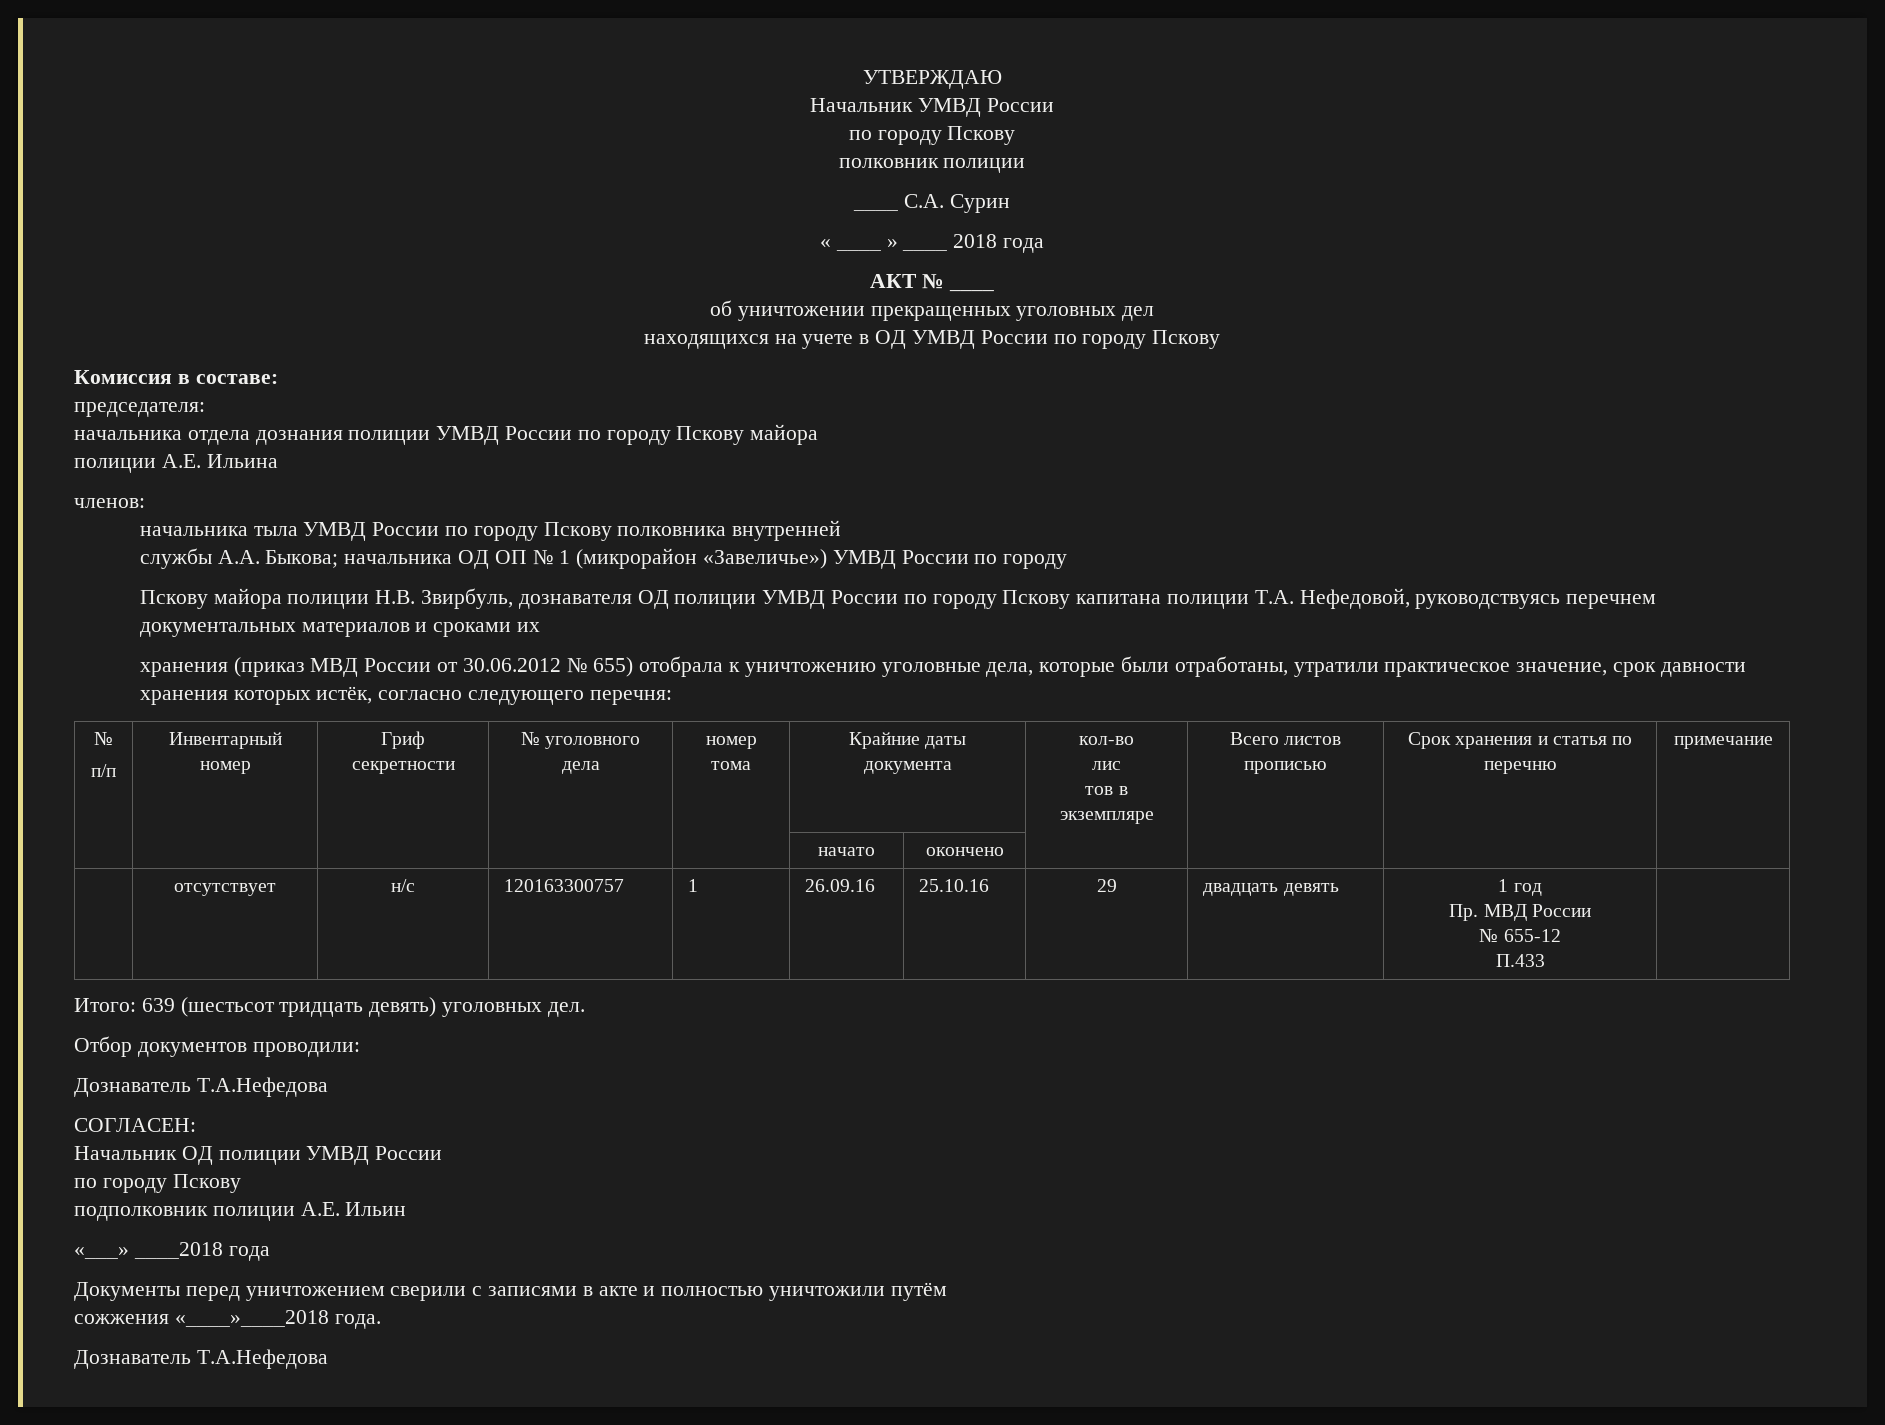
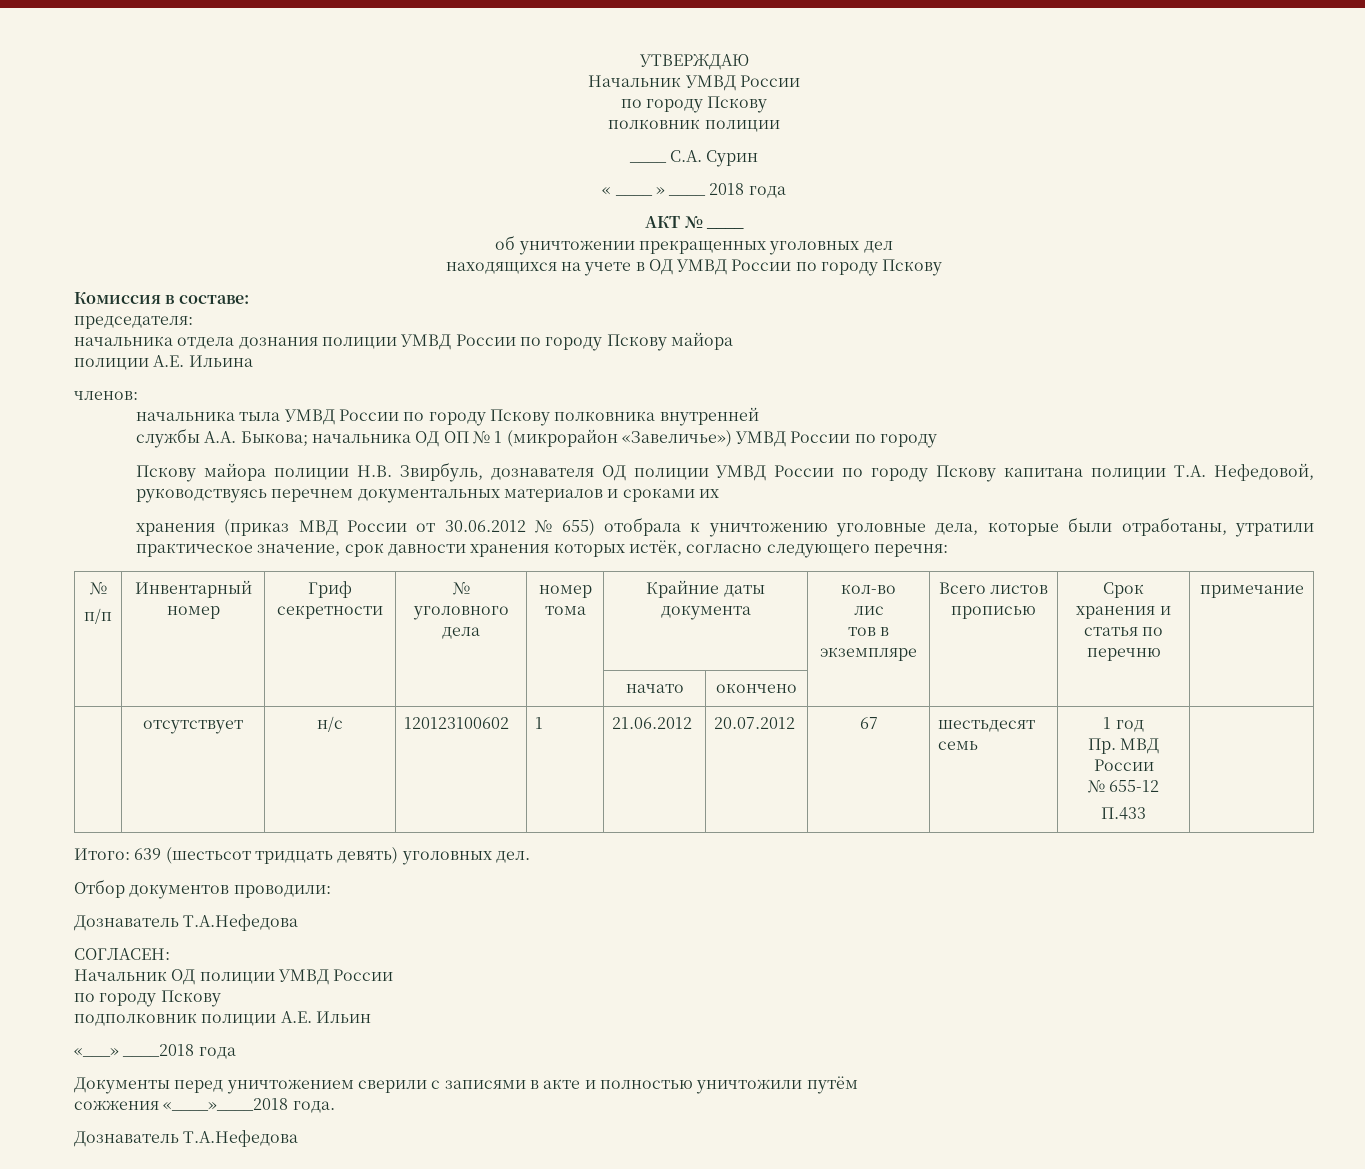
[504,879,625,892] [688,879,699,892] [805,879,876,892] [919,879,990,892] [1096,879,1117,892] [1203,883,1339,896] 120163300757 | 1 | 26.09.16 | 25.10.16 | 29 | двадцать девять -> [404,717,510,729] [535,717,544,729] [612,717,693,729] [714,717,796,729] [859,717,878,729] [938,720,1036,732] [938,741,979,750] 120123100602 | 1 | 21.06.2012 | 20.07.2012 | 67 | шестьдесят семь

